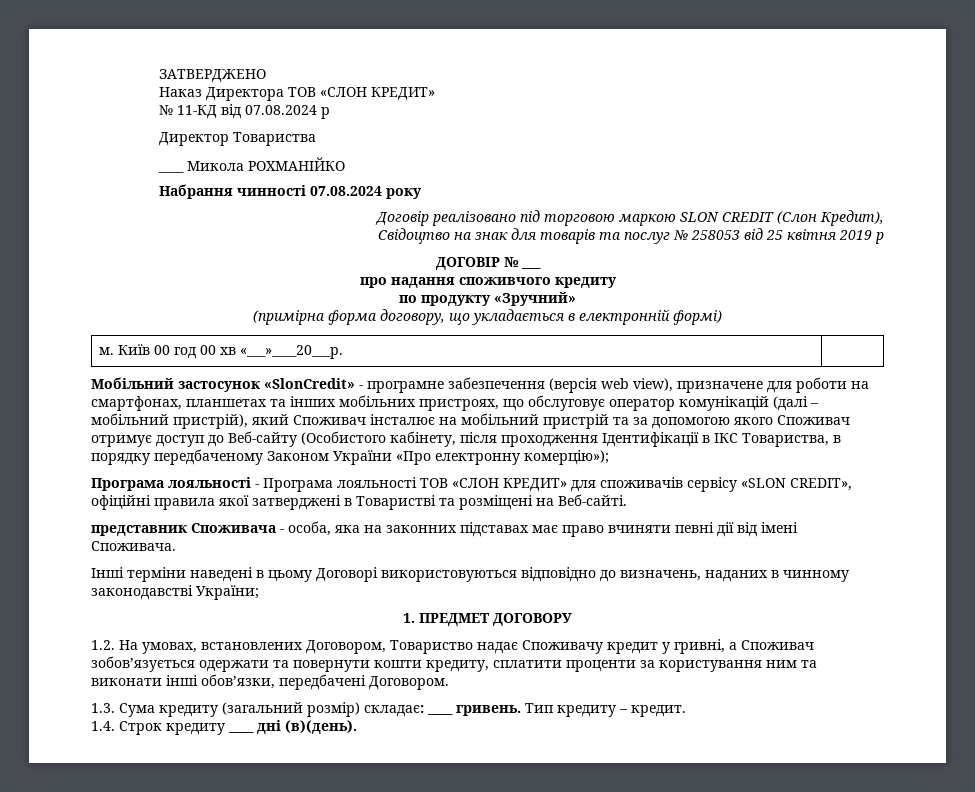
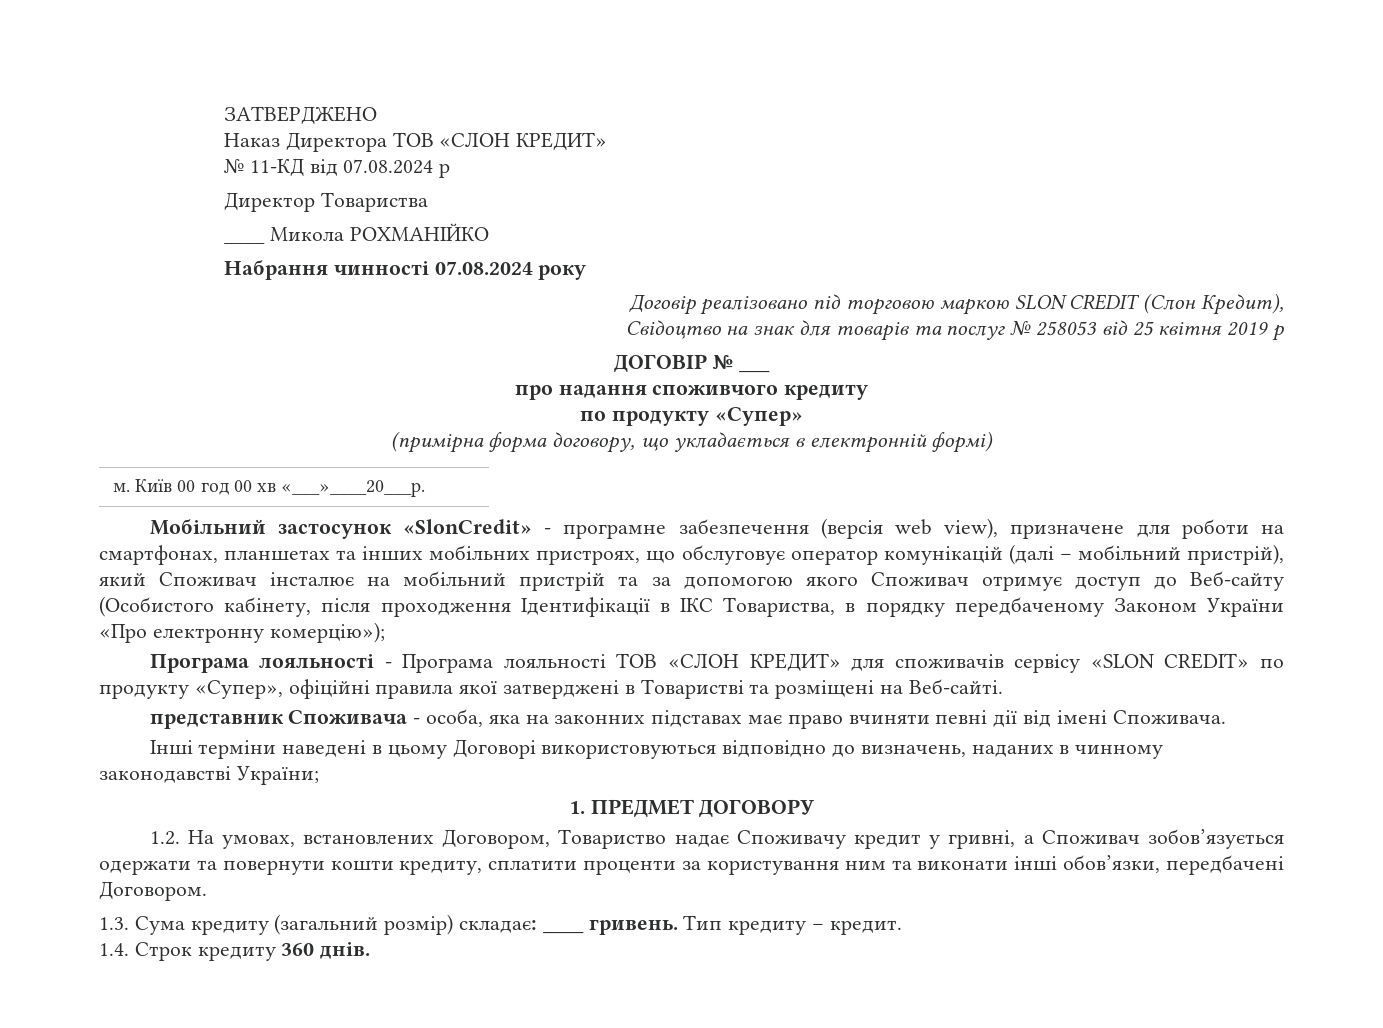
[494,292,576,306] «Зручний» -> [714,407,803,426] «Супер»
[790,478,852,491] CREDIT», -> [1164,653,1284,669] [99,680,283,699] CREDIT» по продукту «Супер»,
[228,720,357,735] ____ дні (в)(день). -> [281,942,371,959] 360 днів.

